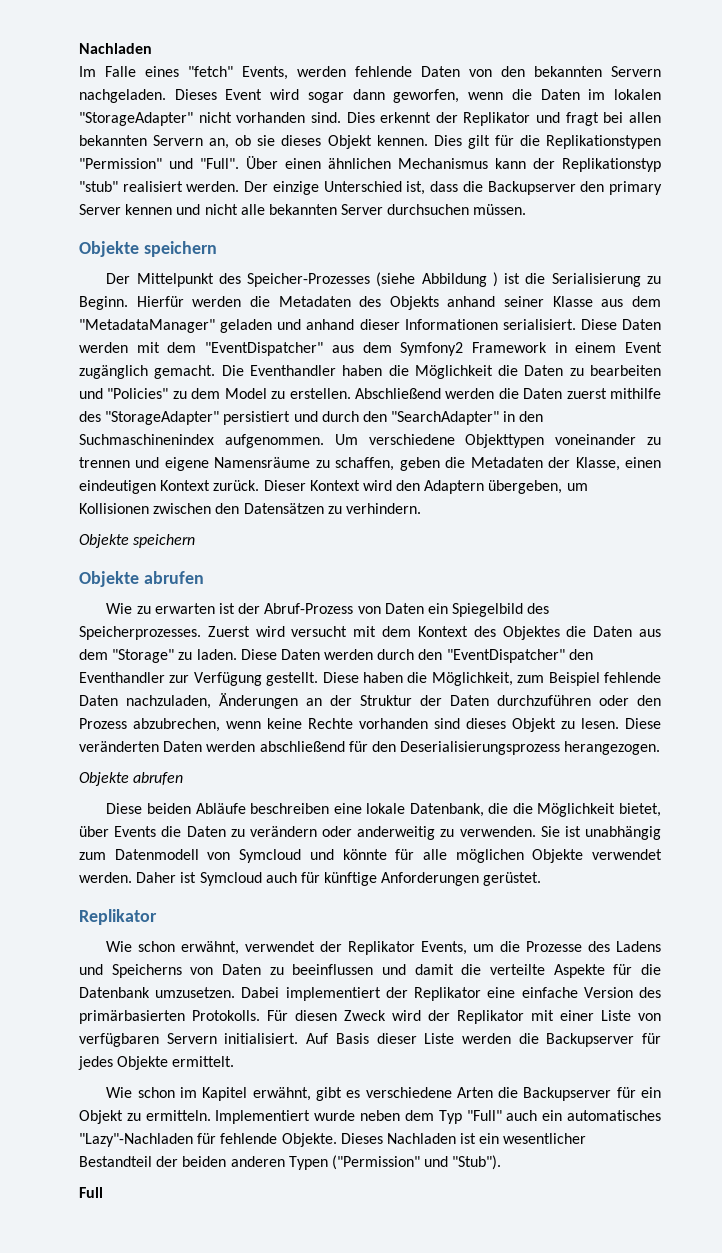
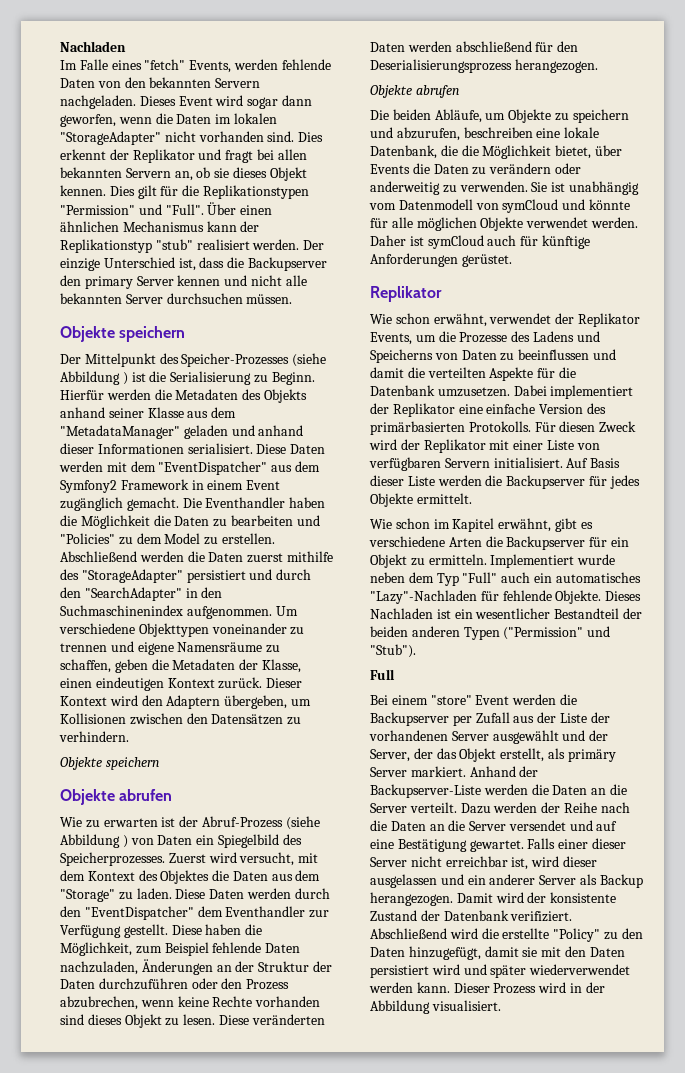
(354, 608) none -> [285,816,320,830] [60,834,128,848] (siehe Abbildung )
[291,626,348,637] versucht -> [239,852,295,866] versucht,
[568,649,593,660] den -> [197,906,223,917] dem
[106,803,246,814] Diese beiden Abläufe -> [370,109,629,123] [370,127,460,141] Die beiden Abläufe, um Objekte zu speichern und abzurufen,
[79,852,106,860] zum -> [369,203,396,210] vom
[239,849,302,863] Symcloud -> [502,199,559,213] symCloud
[199,872,262,886] Symcloud -> [427,235,484,249] symCloud
[490,964,545,975] verteilte -> [427,367,486,378] verteilten
(103, 1192) none -> [370,694,577,705] [370,712,610,726] [369,730,609,744] [370,748,616,762] [370,766,539,777] [370,784,627,798] [370,802,630,814] [370,820,618,831] [370,838,626,852] [370,856,597,870] [370,874,643,888] [370,892,617,906] [370,910,573,922] [370,928,643,942] [370,946,625,960] [370,964,631,978] [369,982,605,994] [370,1000,501,1014] // Bei einem "store" Event werden die Backupserver per Zufall aus der Liste der vorhandenen Server ausgewählt und der Server, der das Objekt erstellt, als primäry Server markiert. Anhand der Backupserver-Liste werden die Daten an die Server verteilt. Dazu werden der Reihe nach die Daten an die Server versendet und auf eine Bestätigung gewartet. Falls einer dieser Server nicht erreichbar ist, wird dieser ausgelassen und ein anderer Server als Backup herangezogen. Damit wird der konsistente Zustand der Datenbank verifiziert. Abschließend wird die erstellte "Policy" zu den Daten hinzugefügt, damit sie mit den Daten persistiert wird und später wiederverwendet werden kann. Dieser Prozess wird in der Abbildung visualisiert.

